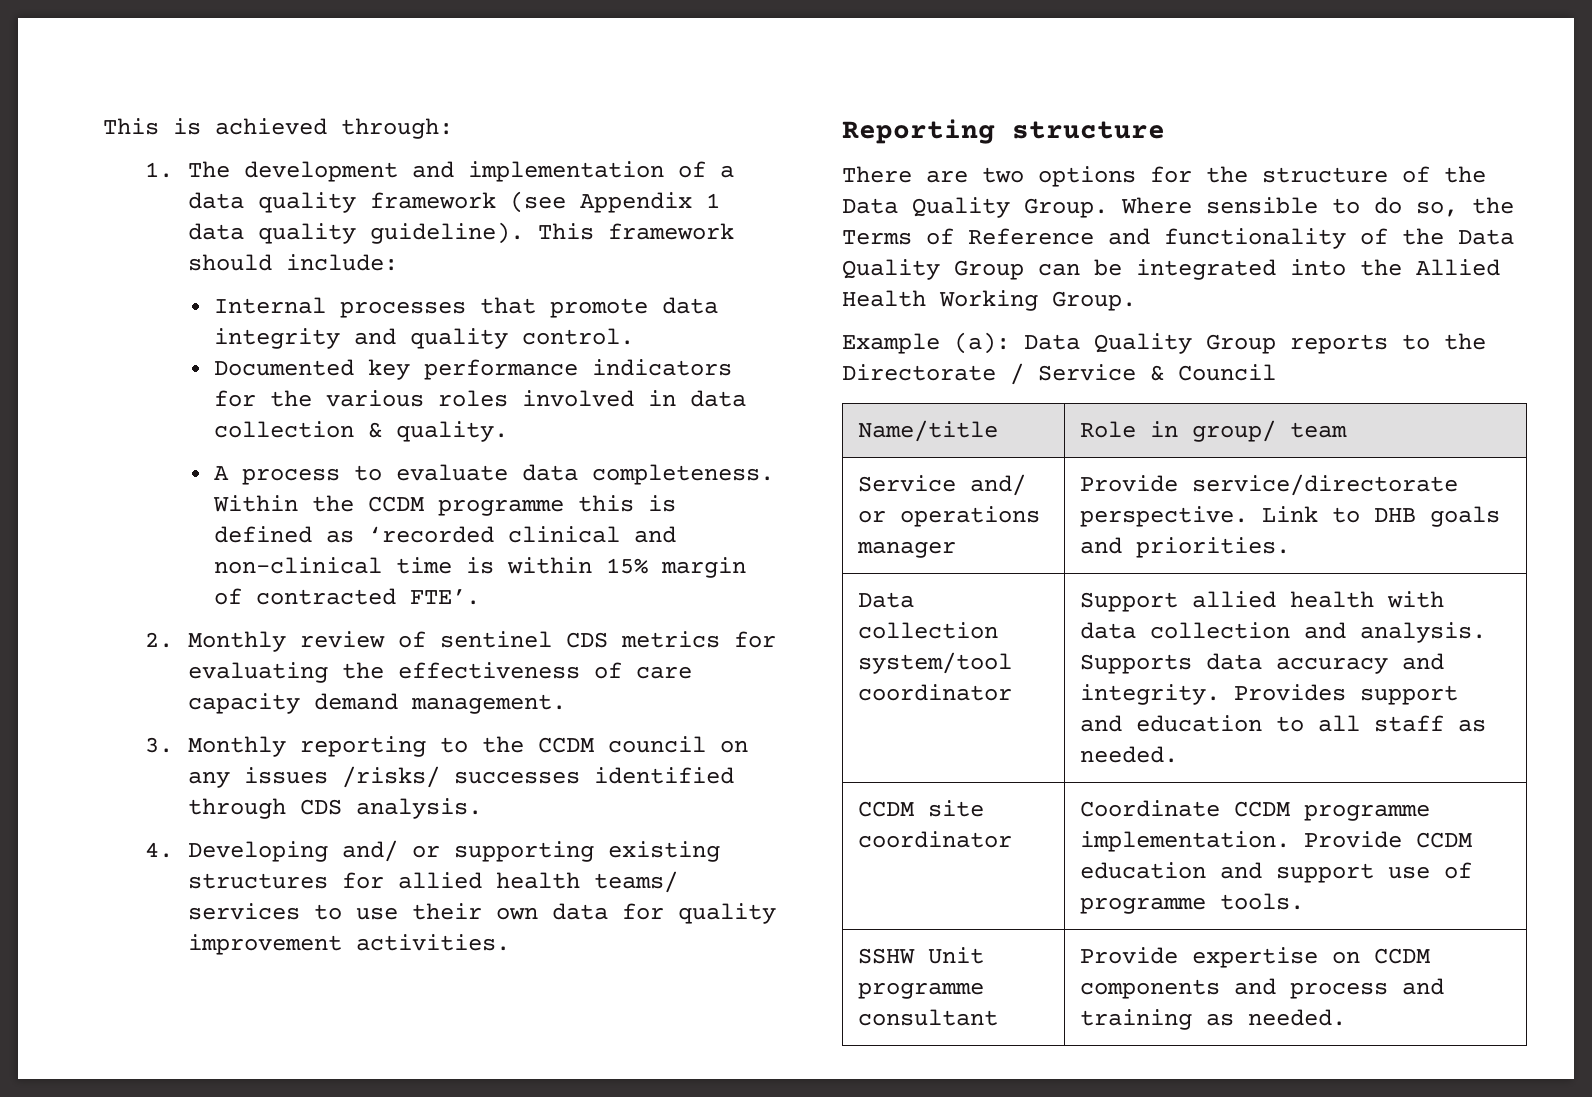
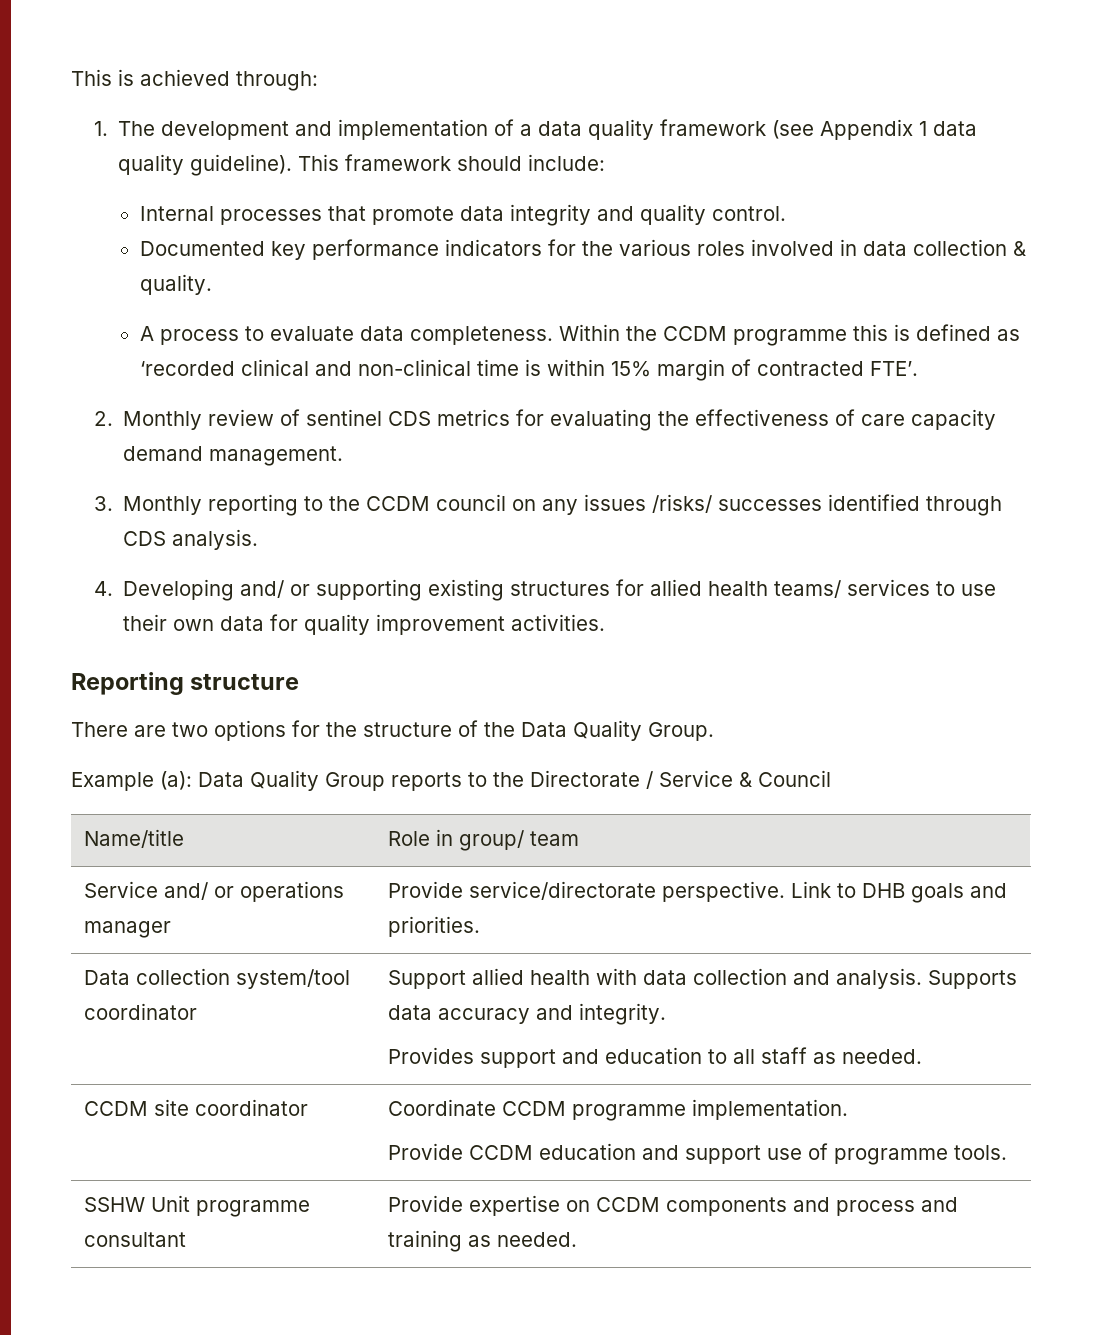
[1121,197,1514,217] [842,228,1514,249] [842,259,1500,280] [842,290,1136,311] Where sensible to do so, the Terms of Reference and functionality of the Data Quality Group can be integrated into the Allied Health Working Group. -> (714, 731) none
(1220, 694) none -> (666, 1014) //
(1290, 841) none -> (848, 1109) //

